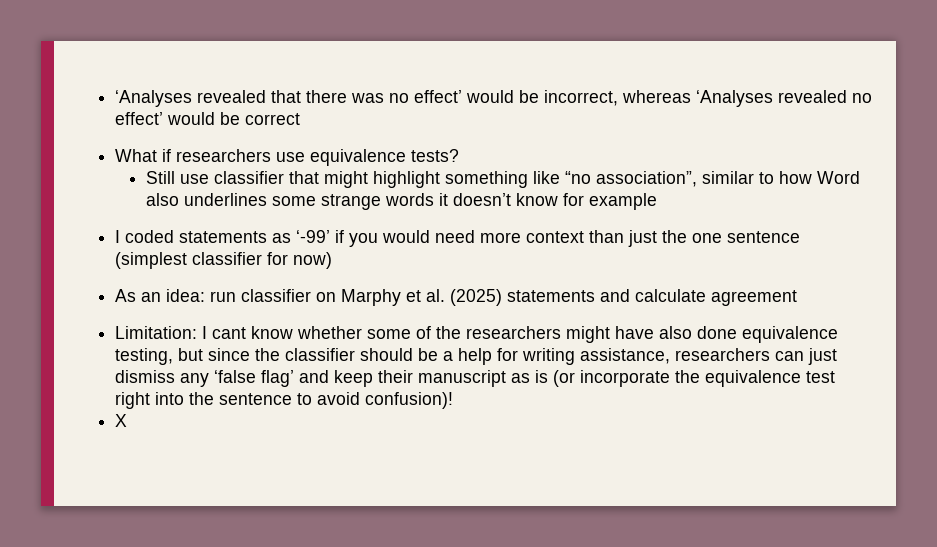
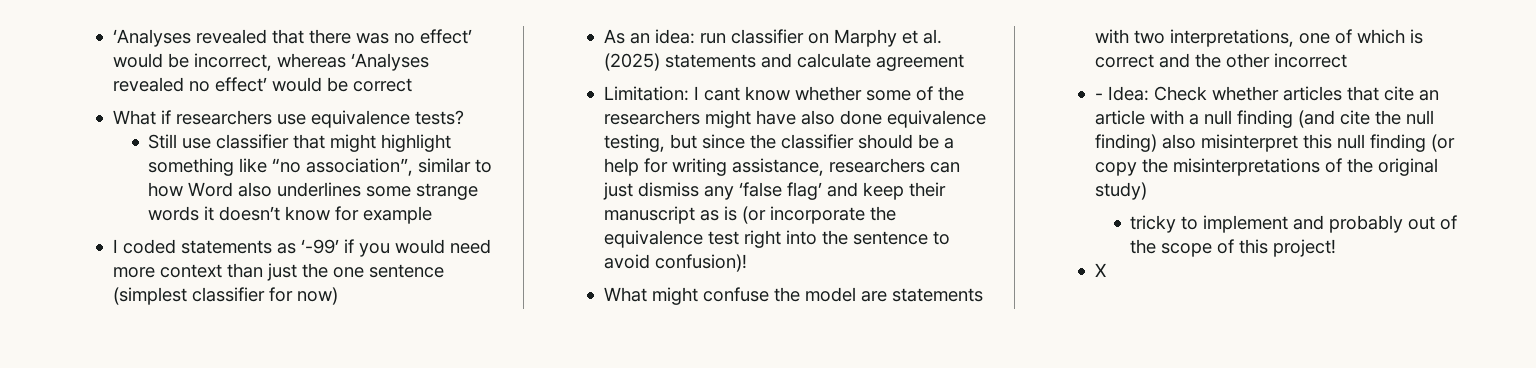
(453, 400) none -> [603,287,983,305] [1094,29,1423,47] [1094,53,1347,68] [1094,86,1439,101] [1094,110,1434,128] [1094,134,1455,152] [1094,158,1438,176] [1094,182,1147,200] [1130,215,1458,233] [1130,239,1337,257] // What might confuse the model are statements with two interpretations, one of which is correct and the other incorrect // - Idea: Check whether articles that cite an article with a null finding (and cite the null finding) also misinterpret this null finding (or copy the misinterpretations of the original study) // tricky to implement and probably out of the scope of this project!

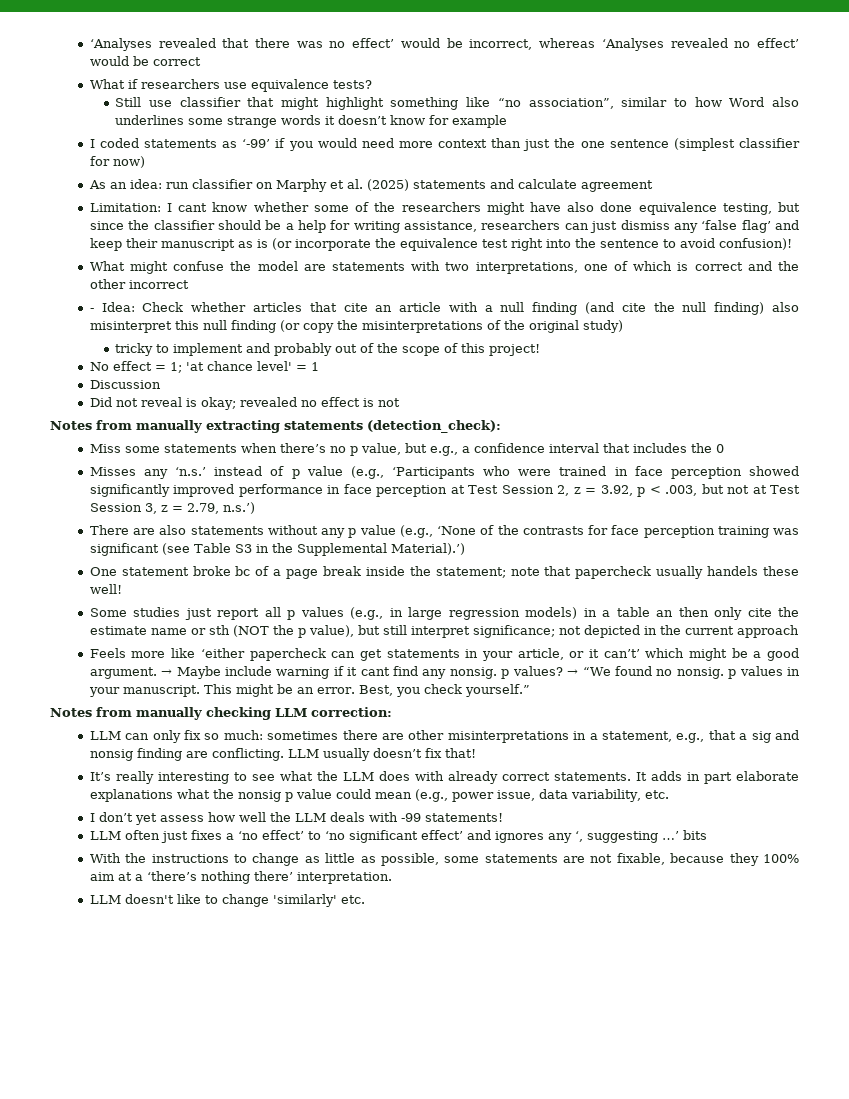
[1094,263,1106,277] X -> [89,361,319,373] [89,380,161,389] [89,397,400,410] [50,420,501,433] [89,443,724,456] [89,466,800,479] [89,484,801,497] [89,502,255,514] [89,525,799,538] [89,543,465,556] [89,566,799,579] [89,584,122,594] [89,607,799,620] [89,625,799,638] [89,648,799,661] [89,666,801,679] [88,684,530,697] [50,707,392,720] [89,730,800,743] [89,748,476,761] [89,771,800,784] [89,789,669,802] [89,812,503,825] [89,830,707,843] [89,853,799,866] [89,871,392,884] [89,894,365,907] No effect = 1; 'at chance level' = 1 // Discussion // Did not reveal is okay; revealed no effect is not // Notes from manually extracting statements (detection_check): // Miss some statements when there’s no p value, but e.g., a confidence interval that includes the 0 // Misses any ‘n.s.’ instead of p value (e.g., ‘Participants who were trained in face perception showed significantly improved performance in face perception at Test Session 2, z = 3.92, p < .003, but not at Test Session 3, z = 2.79, n.s.’) // There are also statements without any p value (e.g., ‘None of the contrasts for face perception training was significant (see Table S3 in the Supplemental Material).’) // One statement broke bc of a page break inside the statement; note that papercheck usually handels these well! // Some studies just report all p values (e.g., in large regression models) in a table an then only cite the estimate name or sth (NOT the p value), but still interpret significance; not depicted in the current approach // Feels more like ‘either papercheck can get statements in your article, or it can’t’ which might be a good argument. → Maybe include warning if it cant find any nonsig. p values? → “We found no nonsig. p values in your manuscript. This might be an error. Best, you check yourself.” // Notes from manually checking LLM correction: // LLM can only fix so much: sometimes there are other misinterpretations in a statement, e.g., that a sig and nonsig finding are conflicting. LLM usually doesn’t fix that! // It’s really interesting to see what the LLM does with already correct statements. It adds in part elaborate explanations what the nonsig p value could mean (e.g., power issue, data variability, etc. // I don’t yet assess how well the LLM deals with -99 statements! // LLM often just fixes a ‘no effect’ to ‘no significant effect’ and ignores any ‘, suggesting …’ bits // With the instructions to change as little as possible, some statements are not fixable, because they 100% aim at a ‘there’s nothing there’ interpretation. // LLM doesn't like to change 'similarly' etc.

